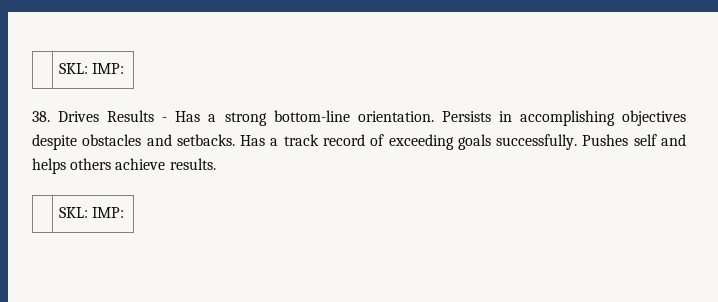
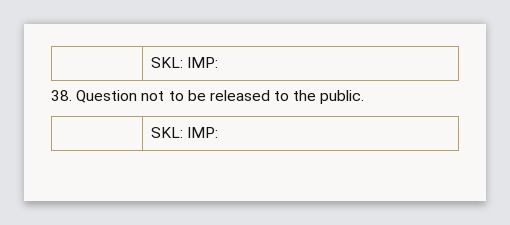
[58,110,686,126] [32,134,687,150] [32,158,216,174] Drives Results - Has a strong bottom-line orientation. Persists in accomplishing objectives despite obstacles and setbacks. Has a track record of exceeding goals successfully. Pushes self and helps others achieve results. -> [76,90,365,104] Question not to be released to the public.

